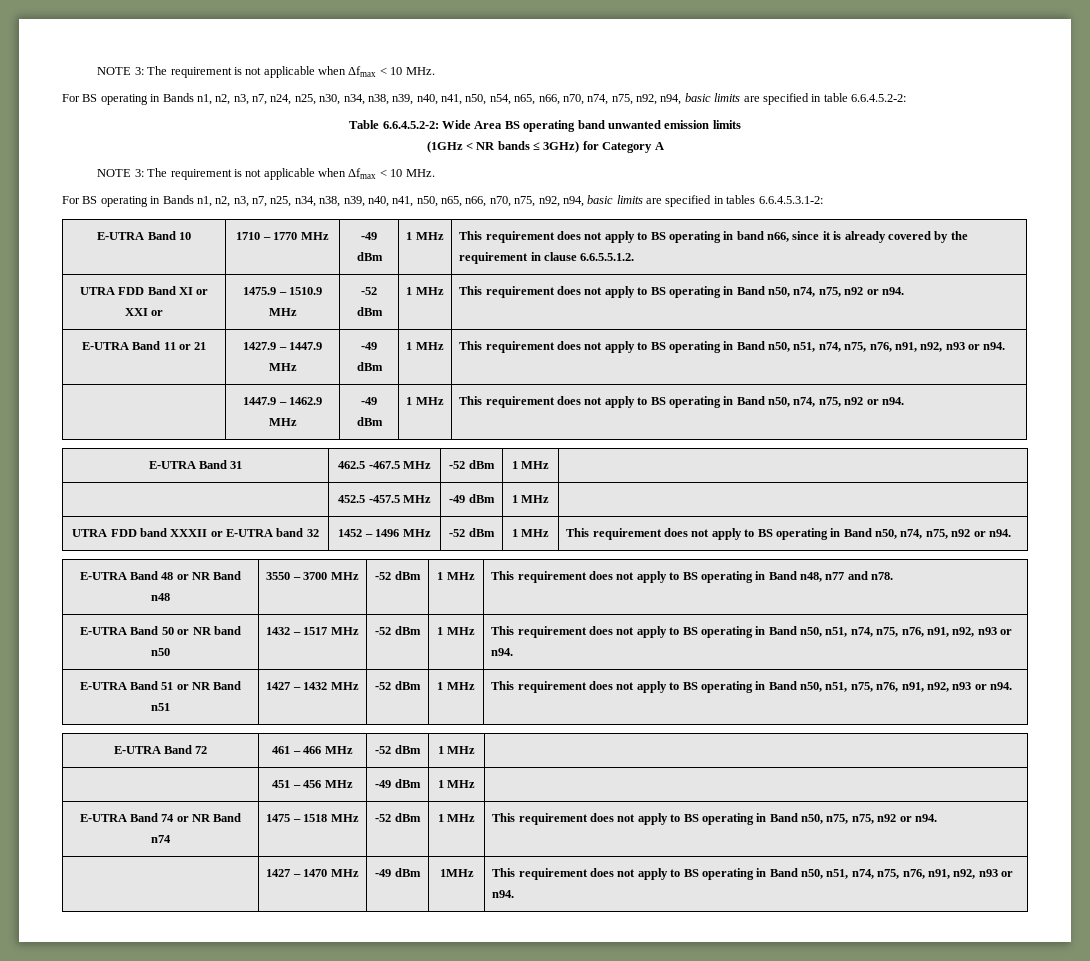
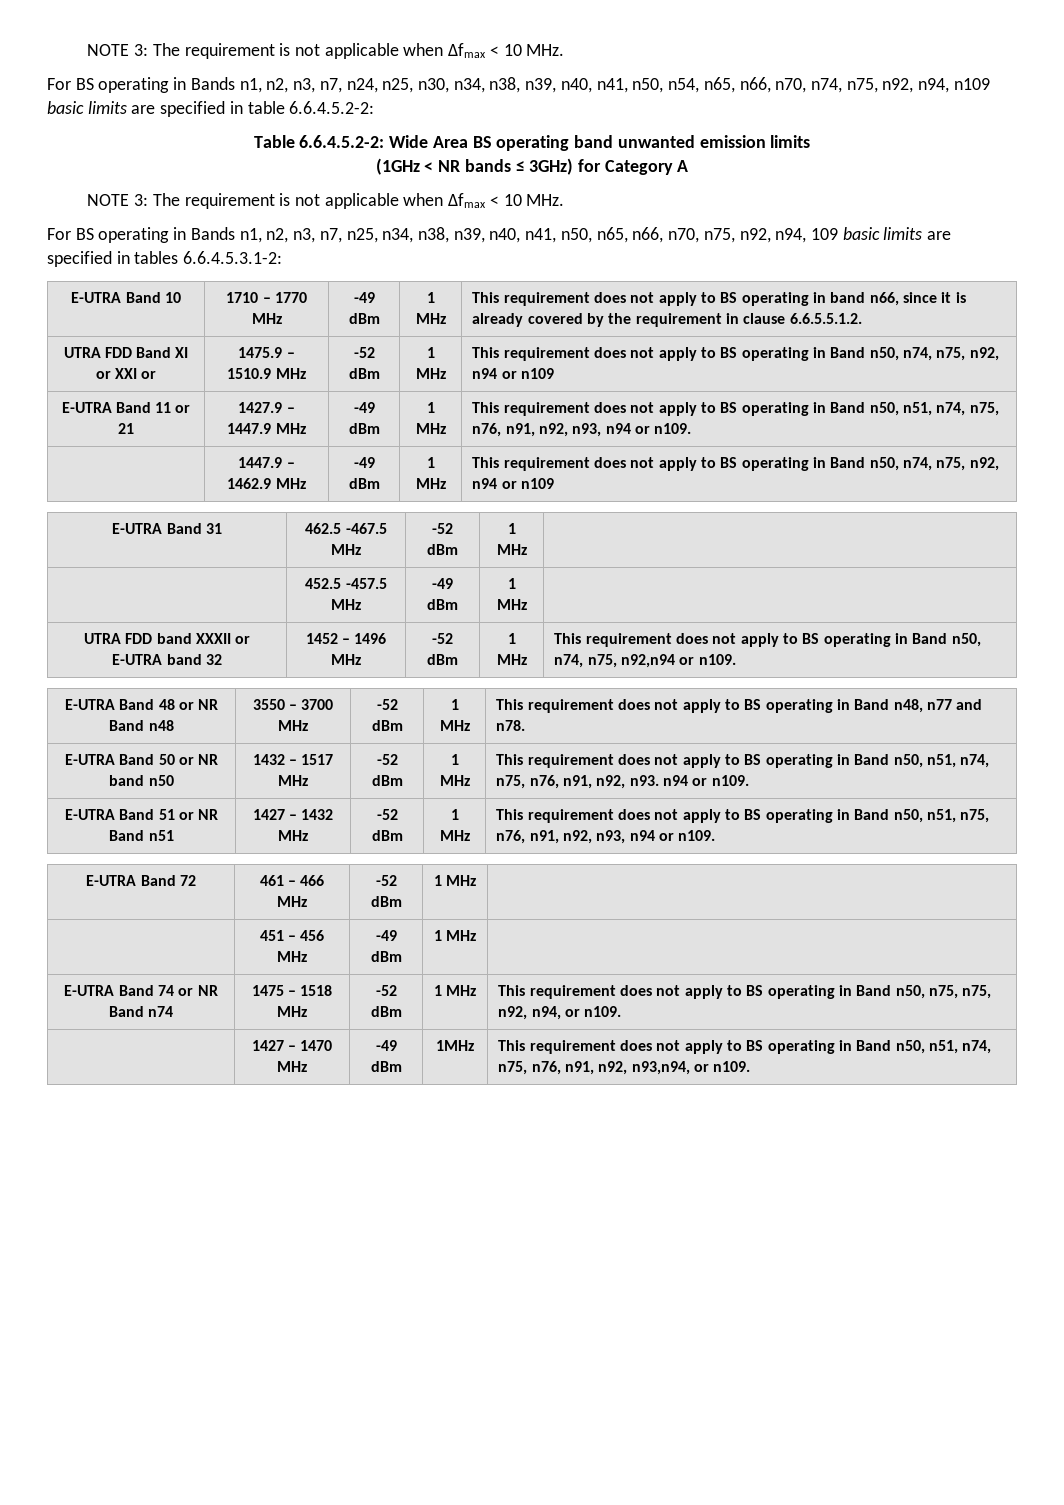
(682, 99) none -> [953,78,990,90] n109
(584, 201) none -> [810,228,838,240] 109
[844,287,904,295] n92 or n94. -> [969,347,999,361] [472,368,555,379] n92, n94 or n109
[945,342,1006,350] n93 or n94. -> [572,423,692,437] n93, n94 or n109.
[844,397,904,405] n92 or n94. -> [969,457,999,471] [472,478,555,489] n92, n94 or n109
[951,529,1011,537] n92 or n94. -> [621,654,736,668] n92,n94 or n109.
[977,627,1013,635] [491,648,514,656] n93 or n94. -> [629,775,749,786] n93. n94 or n109.
[952,682,1013,690] n93 or n94. -> [596,830,716,844] n93, n94 or n109.
[877,814,937,822] n92 or n94. -> [498,1006,622,1020] n92, n94, or n109.
[978,869,1014,877] [492,890,515,898] n93 or n94. -> [631,1061,751,1075] n93,n94, or n109.

